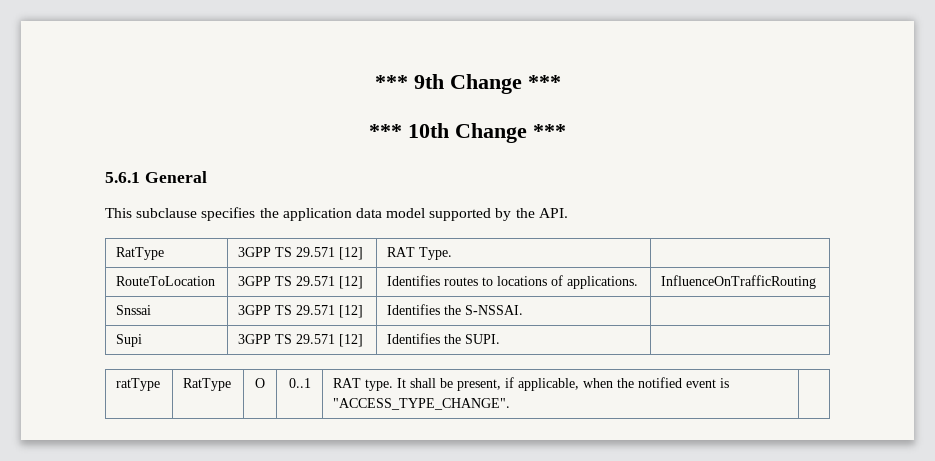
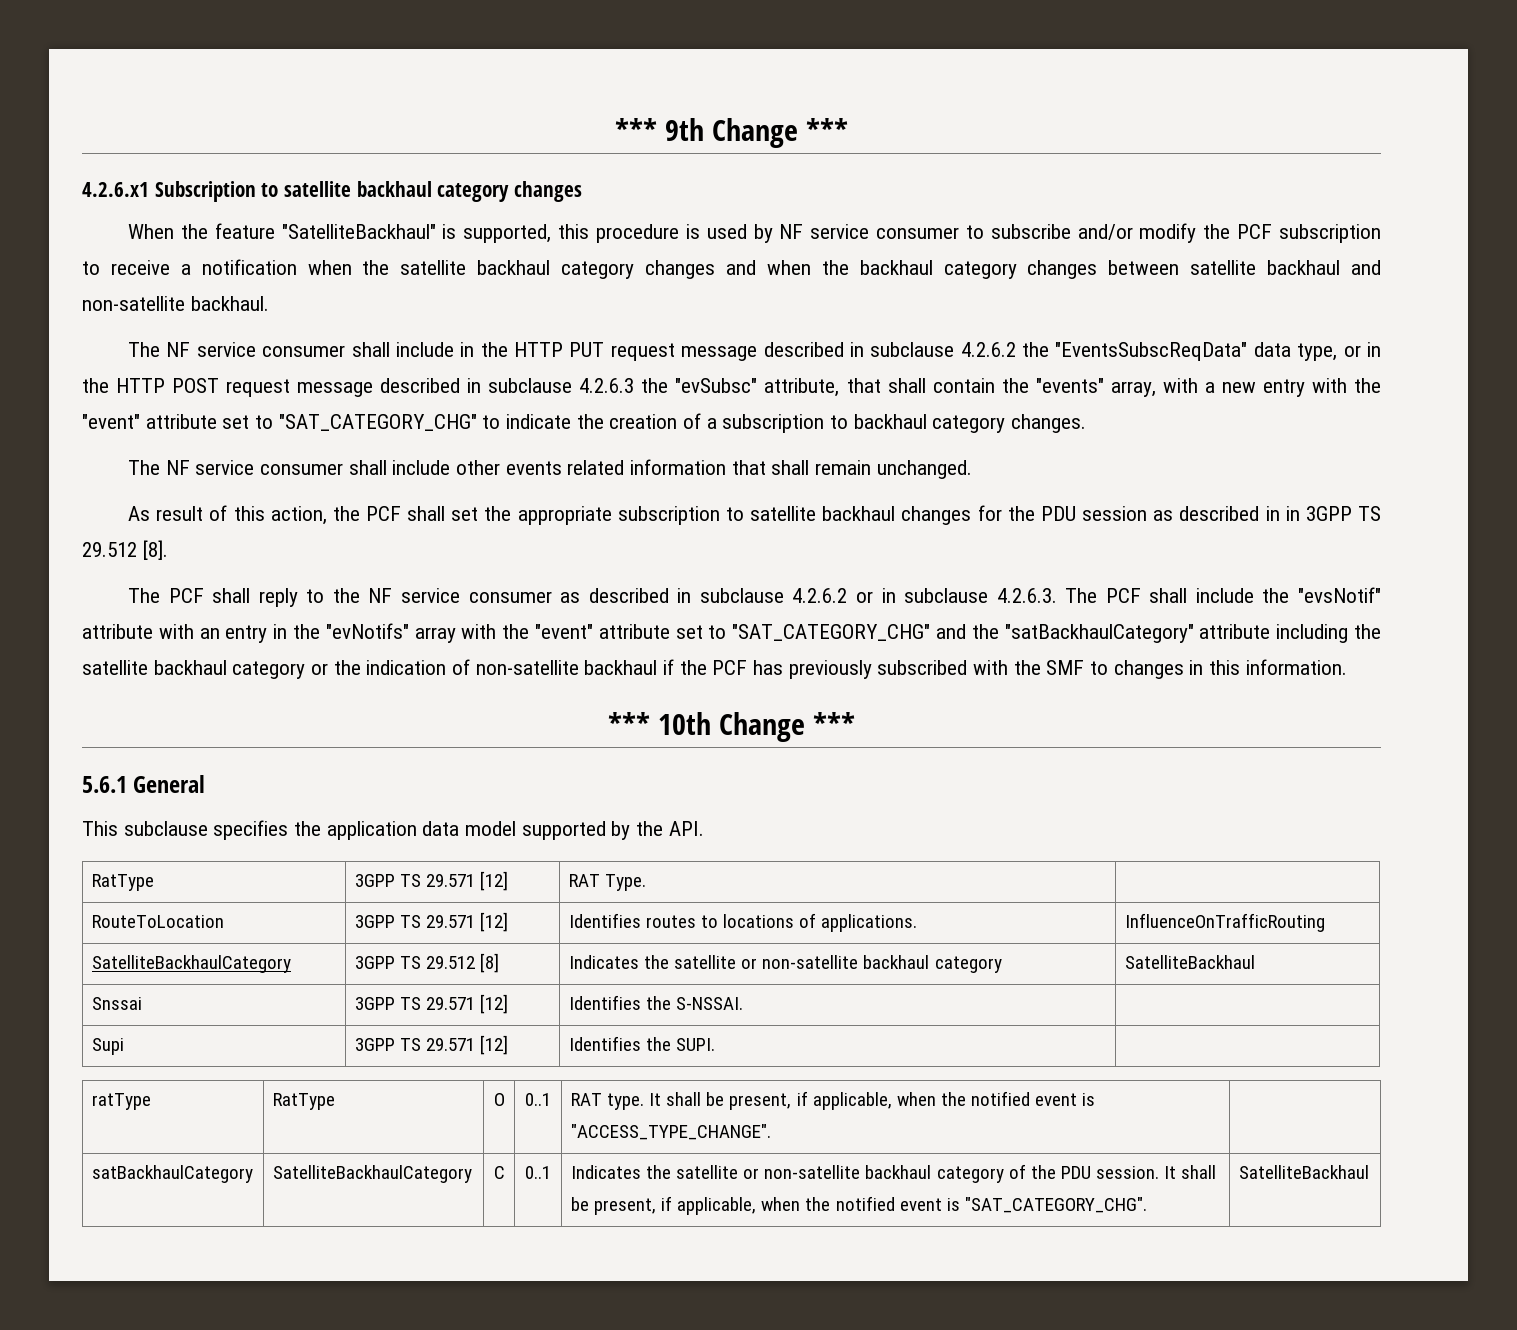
(561, 82) none -> [82,181,583,202] [128,223,1381,243] [82,259,1382,279] [82,296,269,311] [128,342,1381,361] [82,378,1381,397] [82,413,1087,433] [128,459,972,479] [128,505,1381,525] [82,540,168,560] [128,587,1381,607] [82,623,1381,643] [82,659,1347,679] // 4.2.6.x1 Subscription to satellite backhaul category changes // When the feature "SatelliteBackhaul" is supported, this procedure is used by NF service consumer to subscribe and/or modify the PCF subscription to receive a notification when the satellite backhaul category changes and when the backhaul category changes between satellite backhaul and non-satellite backhaul. // The NF service consumer shall include in the HTTP PUT request message described in subclause 4.2.6.2 the "EventsSubscReqData" data type, or in the HTTP POST request message described in subclause 4.2.6.3 the "evSubsc" attribute, that shall contain the "events" array, with a new entry with the "event" attribute set to "SAT_CATEGORY_CHG" to indicate the creation of a subscription to backhaul category changes. // The NF service consumer shall include other events related information that shall remain unchanged. // As result of this action, the PCF shall set the appropriate subscription to satellite backhaul changes for the PDU session as described in in 3GPP TS 29.512 [8]. // The PCF shall reply to the NF service consumer as described in subclause 4.2.6.2 or in subclause 4.2.6.3. The PCF shall include the "evsNotif" attribute with an entry in the "evNotifs" array with the "event" attribute set to "SAT_CATEGORY_CHG" and the "satBackhaulCategory" attribute including the satellite backhaul category or the indication of non-satellite backhaul if the PCF has previously subscribed with the SMF to changes in this information.
(817, 282) none -> [91,955,291,973] [354,953,500,973] [568,955,1002,973] [1124,955,1255,969] // SatelliteBackhaulCategory | 3GPP TS 29.512 [8] | Indicates the satellite or non-satellite backhaul category | SatelliteBackhaul
(511, 404) none -> [91,1165,253,1183] [272,1165,472,1183] [493,1166,505,1179] [525,1166,551,1179] [570,1164,1217,1183] [570,1196,1147,1215] [1238,1165,1369,1179] // satBackhaulCategory | SatelliteBackhaulCategory | C | 0..1 | Indicates the satellite or non-satellite backhaul category of the PDU session. It shall be present, if applicable, when the notified event is "SAT_CATEGORY_CHG". | SatelliteBackhaul

